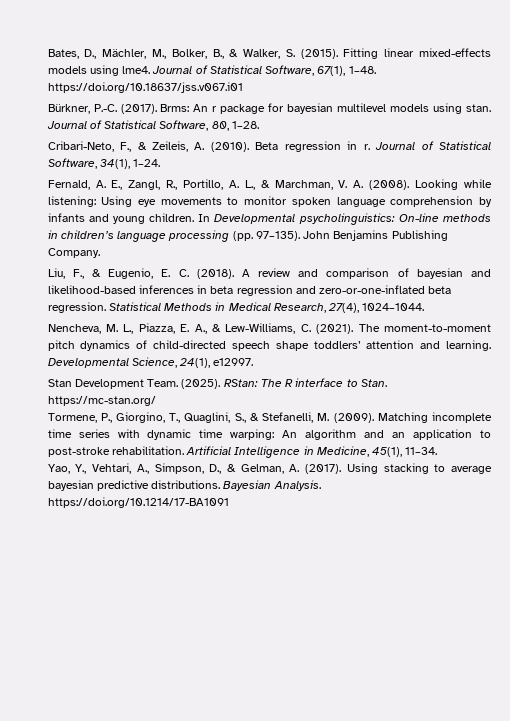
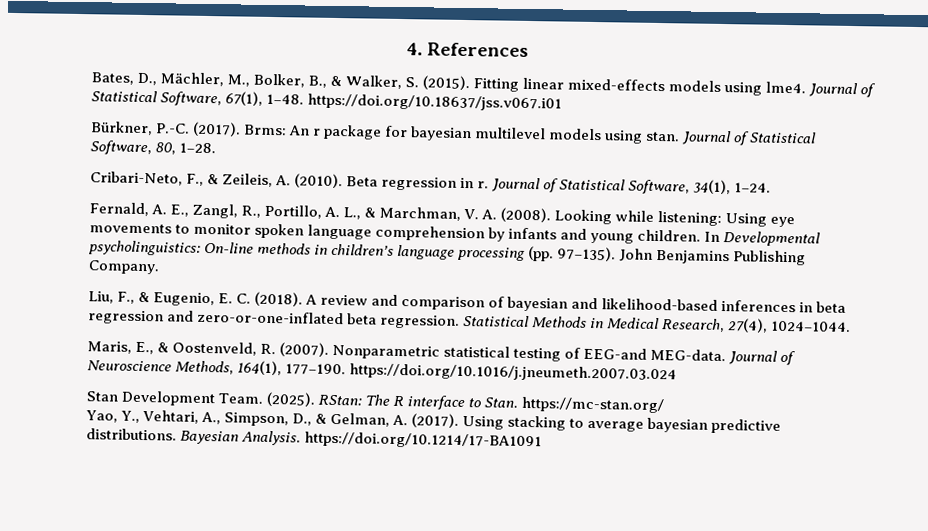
(47, 54) none -> [405,42,530,57] 4. References //
[47,323,491,334] [47,340,492,351] [47,357,254,368] Nencheva, M. L., Piazza, E. A., & Lew-Williams, C. (2021). The moment-to-moment pitch dynamics of child-directed speech shape toddlers’ attention and learning. Developmental Science, 24(1), e12997. -> [86,341,797,366] [86,360,677,383] Maris, E., & Oostenveld, R. (2007). Nonparametric statistical testing of EEG-and MEG-data. Journal of Neuroscience Methods, 164(1), 177–190. https://doi.org/10.1016/j.jneumeth.2007.03.024
[47,412,492,423] [47,429,491,440] [47,446,438,458] // Tormene, P., Giorgino, T., Quaglini, S., & Stefanelli, M. (2009). Matching incomplete time series with dynamic time warping: An algorithm and an application to post-stroke rehabilitation. Artificial Intelligence in Medicine, 45(1), 11–34. -> (665, 405) none

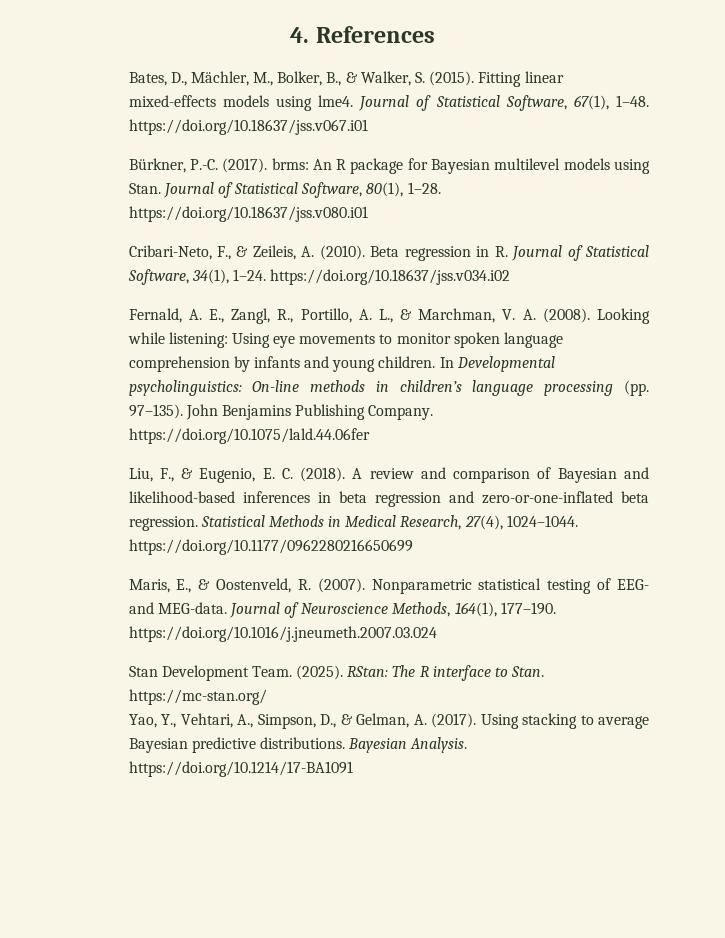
[243,124,321,136] Brms: An r -> [271,158,347,170] brms: An R
[409,126,472,142] bayesian -> [431,159,491,174] Bayesian
[645,130,818,146] [89,140,176,156] stan. Journal of Statistical Software, 80, -> [128,182,404,198] Stan. Journal of Statistical Software, 80(1),
(216, 148) none -> [128,206,368,222] https://doi.org/10.18637/jss.v080.i01
[477,181,490,189] r. -> [494,246,508,257] R.
(772, 187) none -> [270,269,511,285] https://doi.org/10.18637/jss.v034.i02
(160, 267) none -> [128,428,370,444] https://doi.org/10.1075/lald.44.06fer
[507,296,569,312] bayesian -> [557,468,617,483] Bayesian
(852, 326) none -> [128,539,413,555] https://doi.org/10.1177/0962280216650699
[583,347,648,360] EEG-and -> [617,579,649,590] [128,602,154,614] EEG- and
[647,417,709,433] bayesian -> [128,738,188,753] Bayesian

